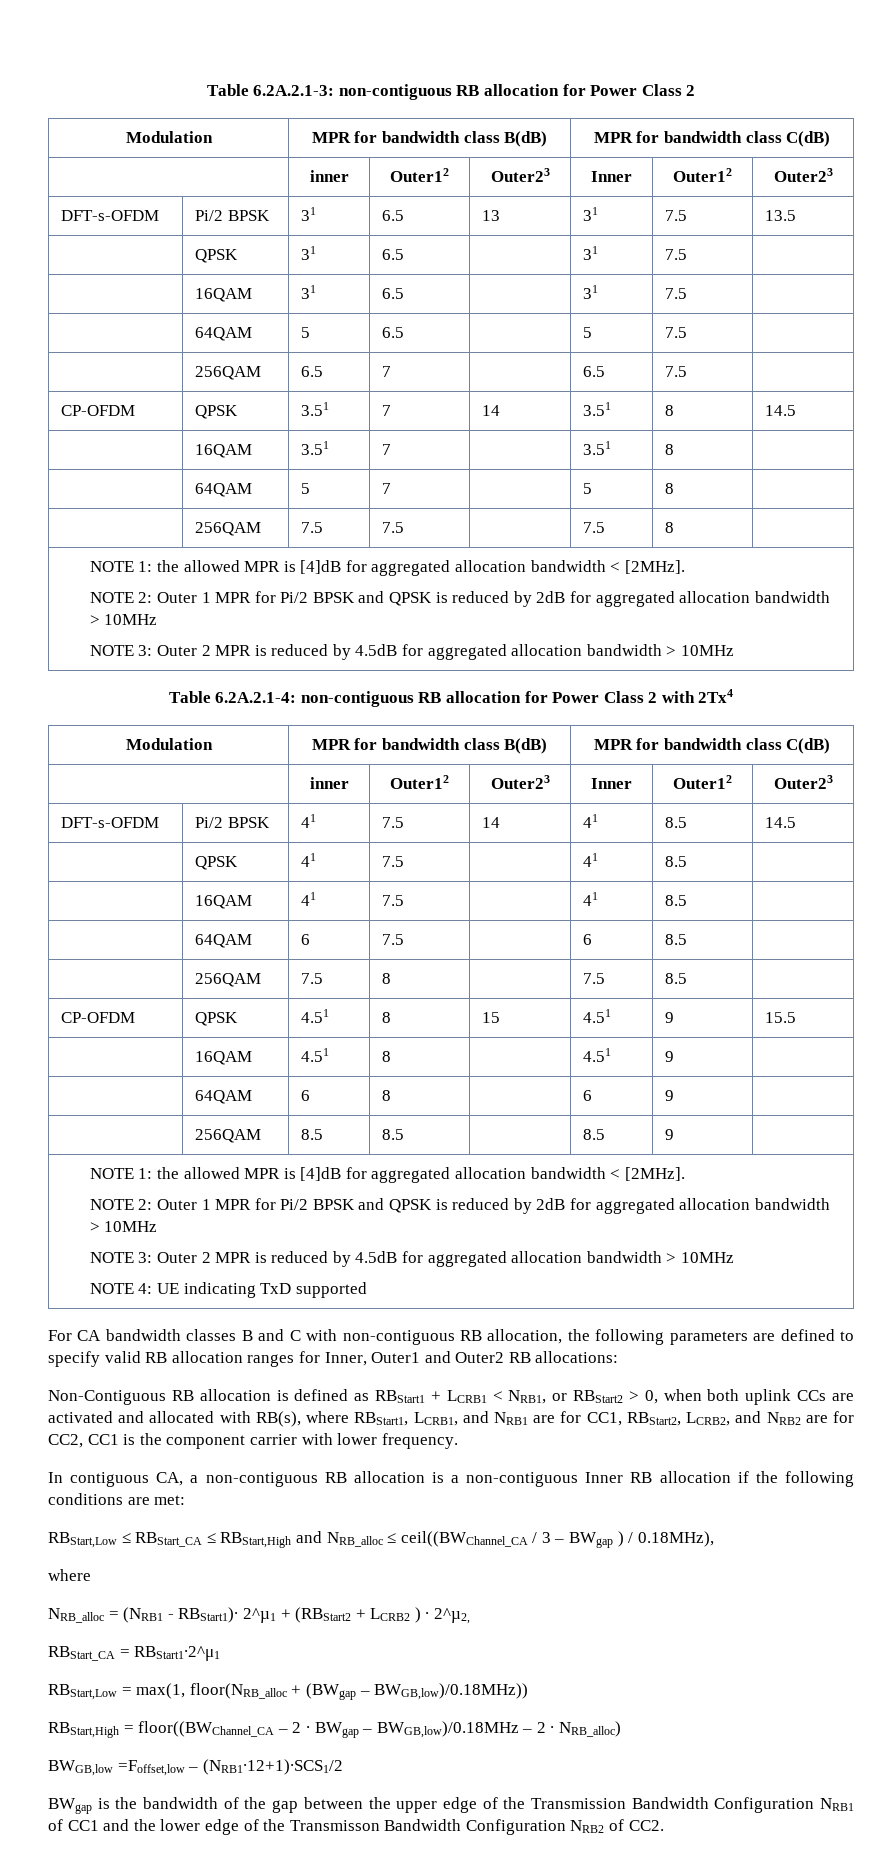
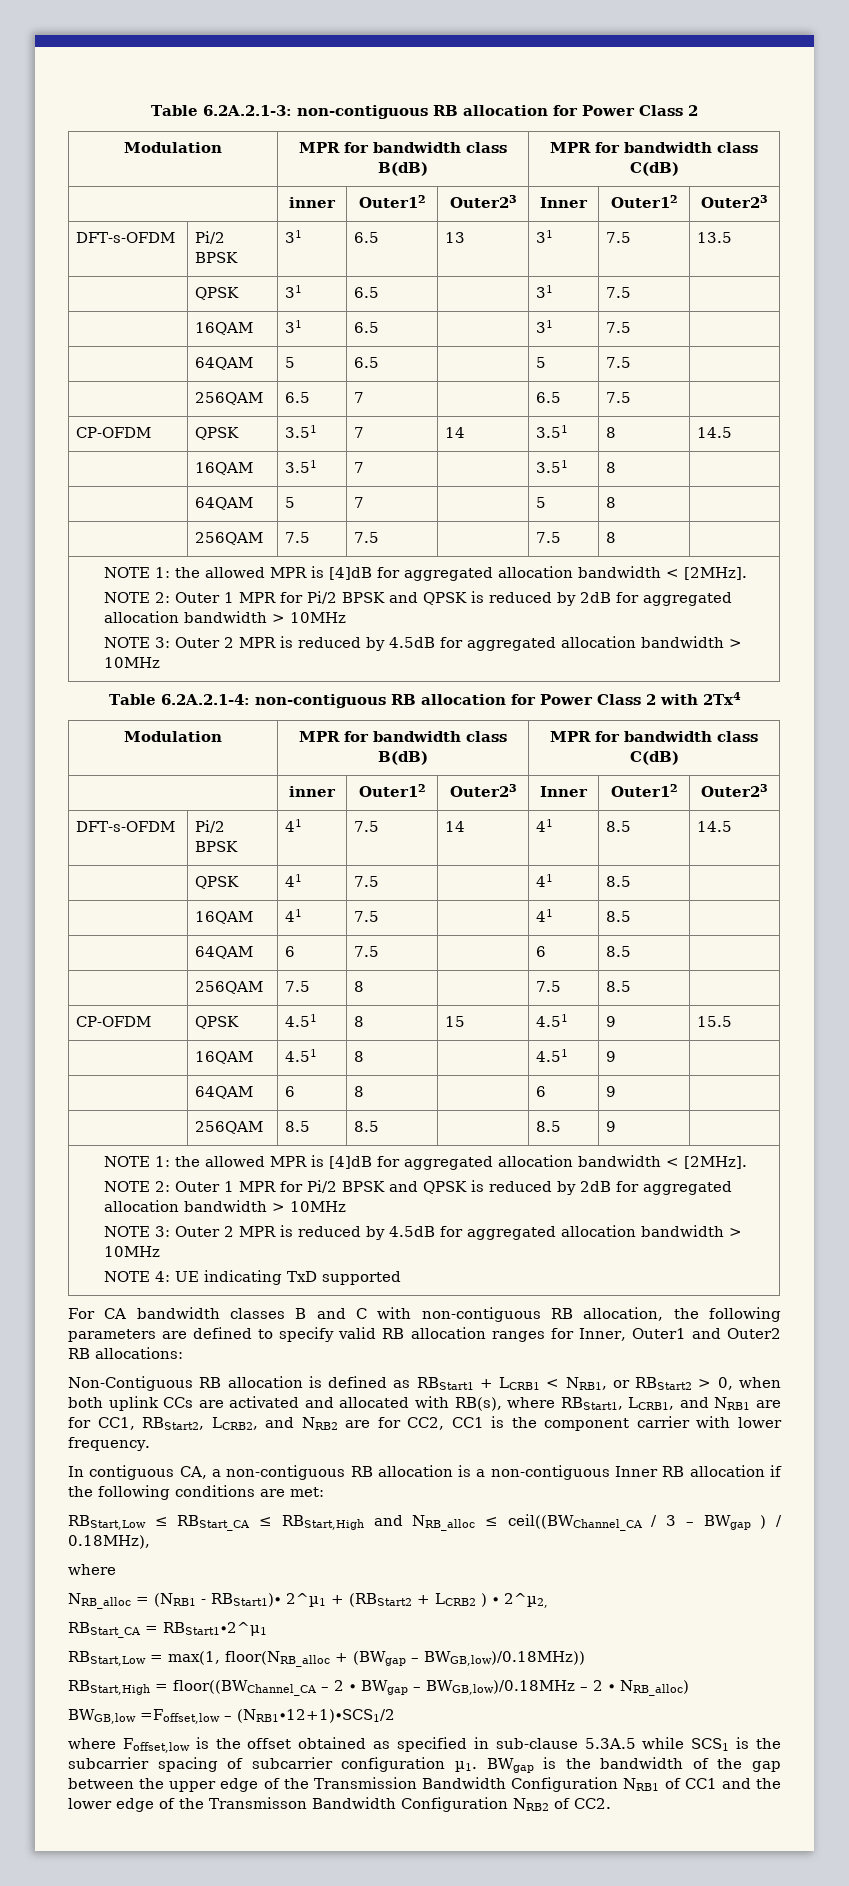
(343, 1767) none -> [68,1737,782,1753] [68,1757,477,1772] where Foffset,low is the offset obtained as specified in sub-clause 5.3A.5 while SCS1 is the subcarrier spacing of subcarrier configuration µ1.

